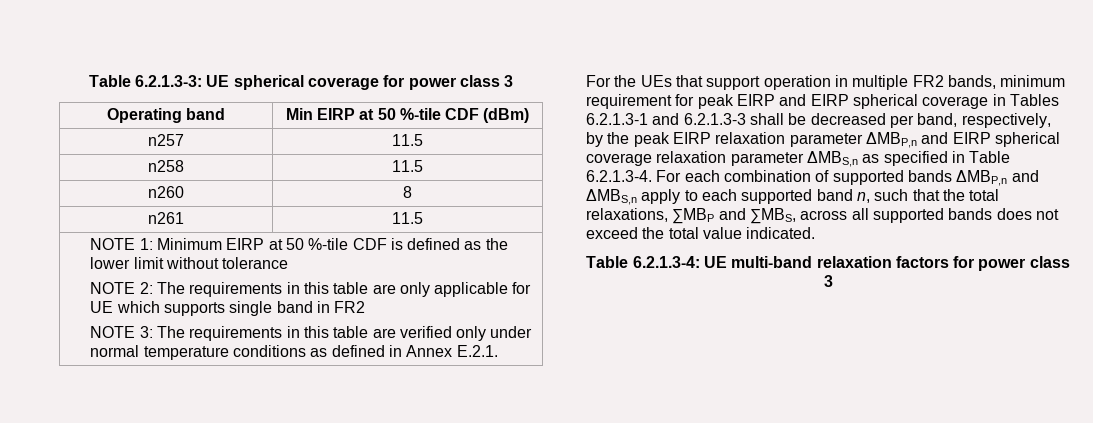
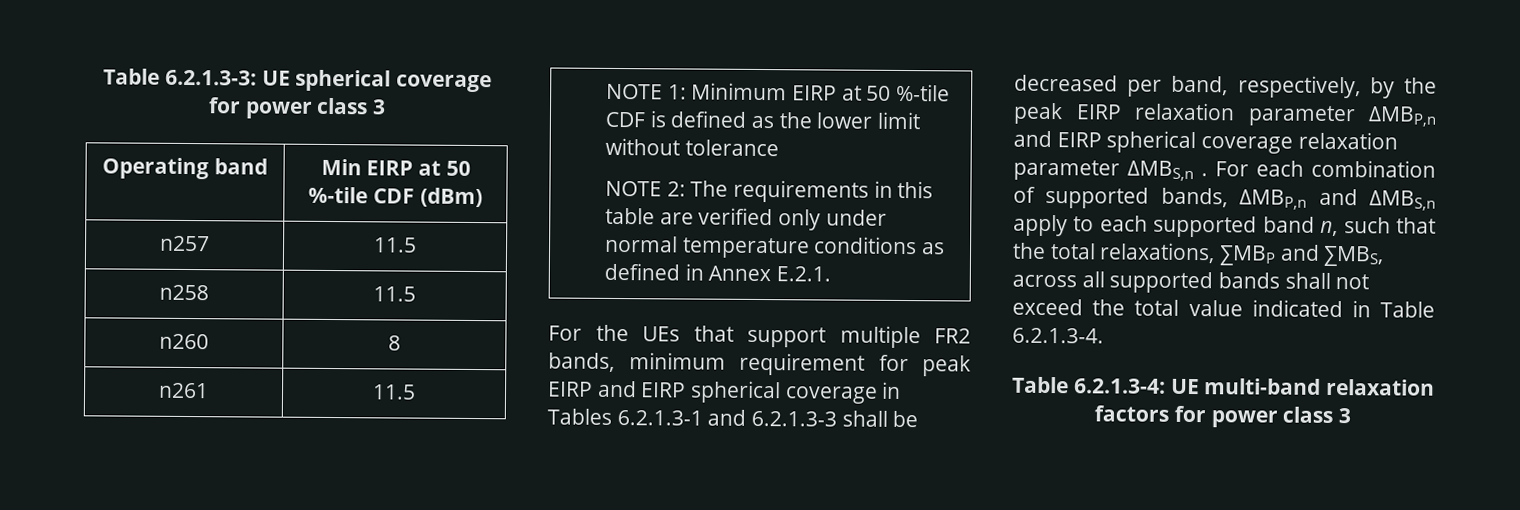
[399,282,532,297] [90,301,366,316] [90,326,396,341] only applicable for UE which supports single band in FR2 // NOTE 3: The requirements in this table are -> (694, 218) none
[763,75,848,90] operation in -> (826, 337) none
[862,151,1011,166] [586,170,652,182] as specified in Table 6.2.1.3-4. -> [1201,173,1208,177] .
[907,170,952,182] bands -> [1160,187,1228,208] bands,
[996,208,1032,220] does -> [1284,272,1331,289] shall
[746,227,816,239] indicated. -> [1251,299,1436,318] [1012,327,1104,344] indicated in Table 6.2.1.3-4.

